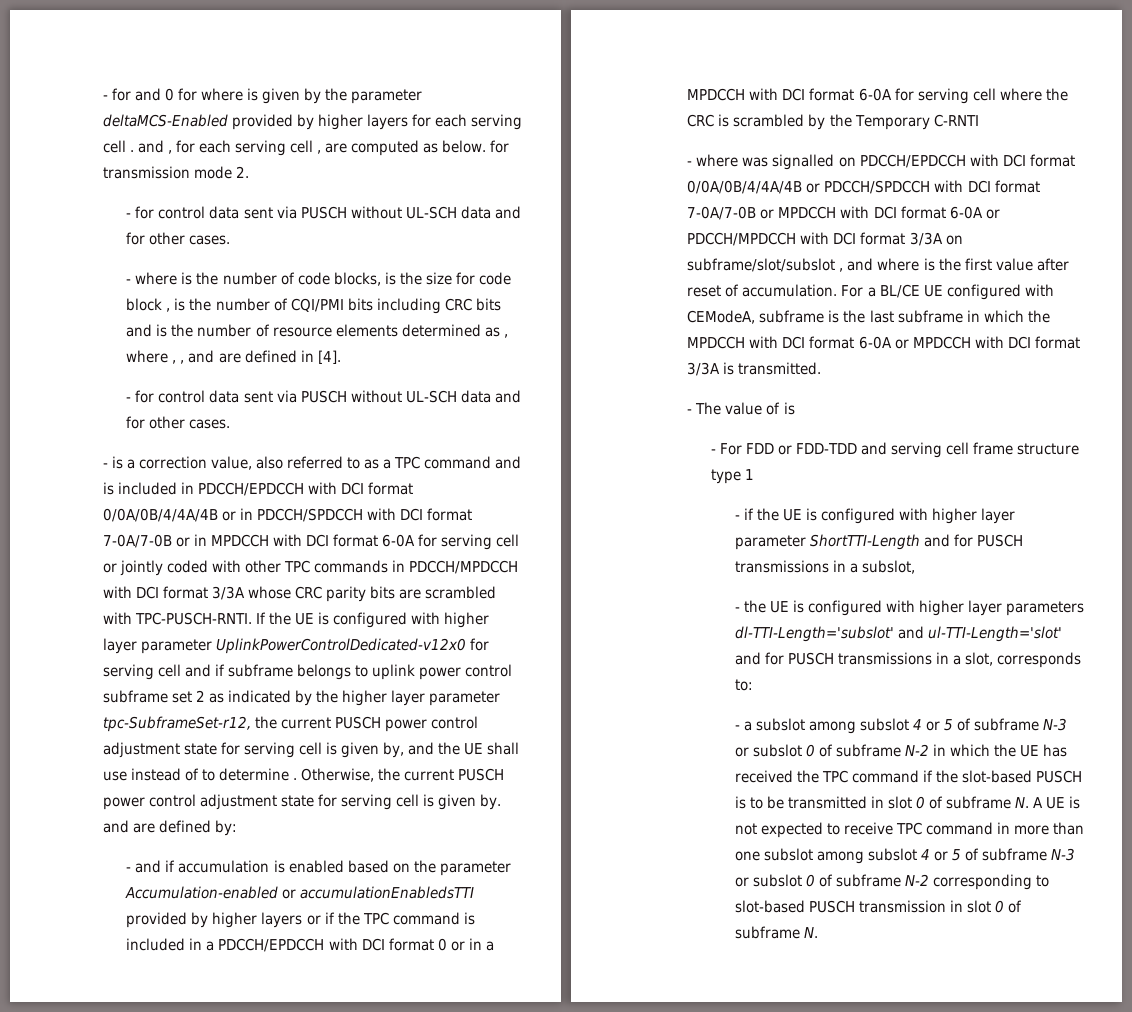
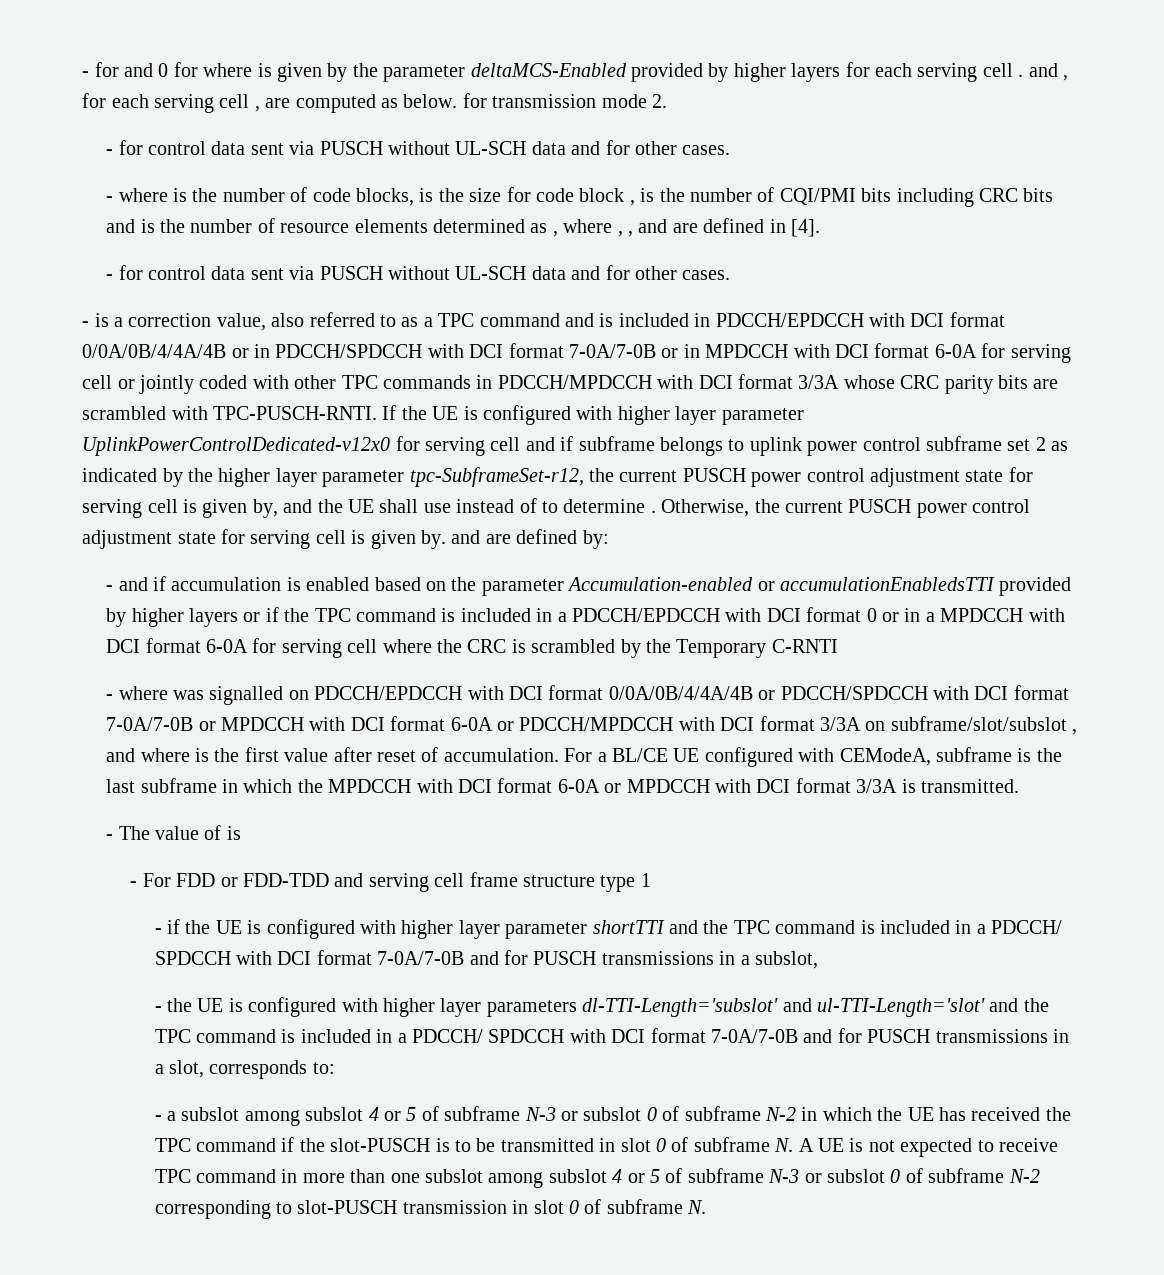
[809,534,920,550] ShortTTI-Length -> [592,920,1063,934] [154,950,465,965] shortTTI and the TPC command is included in a PDCCH/ SPDCCH with DCI format 7-0A/7-0B
(761, 658) none -> [1023,998,1049,1012] [154,1028,833,1043] the TPC command is included in a PDCCH/ SPDCCH with DCI format 7-0A/7-0B and
[961,770,1083,783] slot-based PUSCH -> [330,1138,431,1152] slot-PUSCH
[734,900,855,913] slot-based PUSCH -> [297,1200,398,1214] slot-PUSCH

